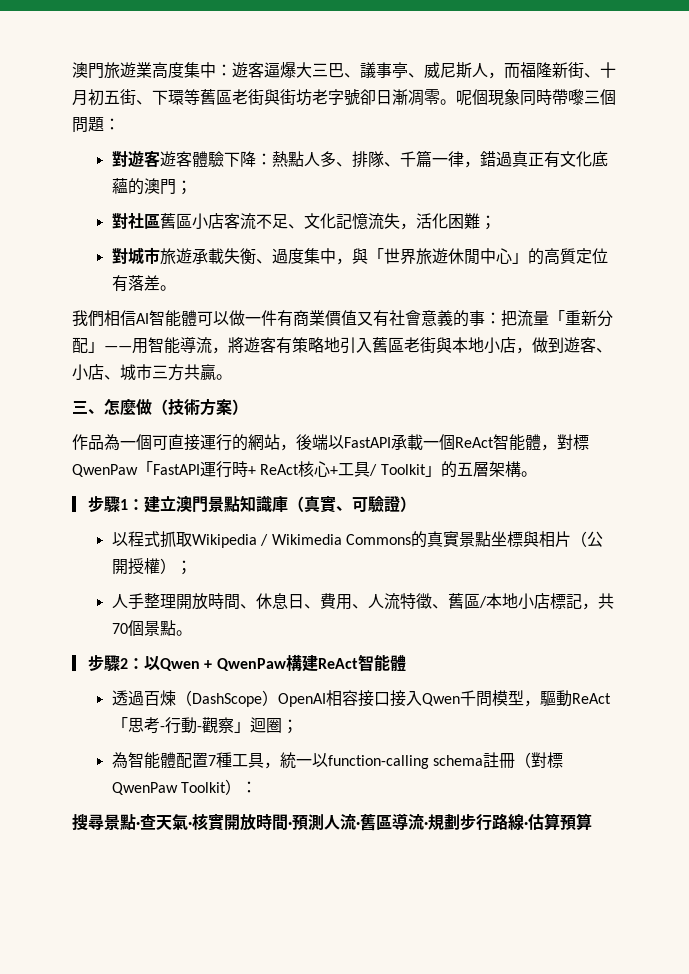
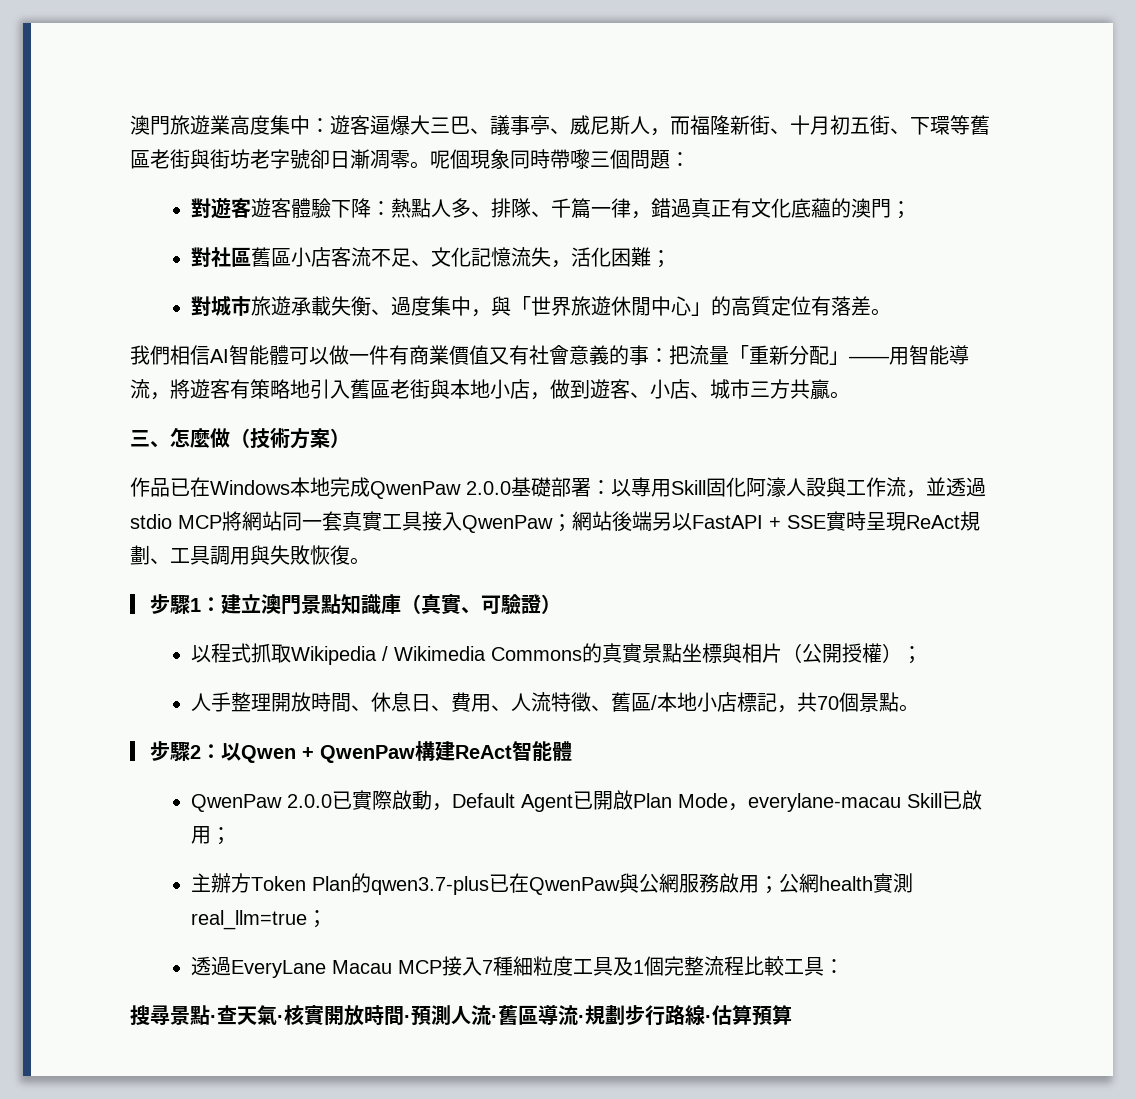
[104,434,589,451] [72,461,521,478] 為一個可直接運行的網站，後端以FastAPI承載一個ReAct智能體，對標QwenPaw「FastAPI運行時+ ReAct核心+工具/ Toolkit」的五層架構 -> [170,477,986,499] [130,511,980,533] [130,545,350,565] 已在Windows本地完成QwenPaw 2.0.0基礎部署：以專用Skill固化阿濠人設與工作流，並透過stdio MCP將網站同一套真實工具接入QwenPaw；網站後端另以FastAPI + SSE實時呈現ReAct規劃、工具調用與失敗恢復
[111,690,611,707] [111,717,298,734] [111,752,564,769] [111,779,242,795] 透過百煉（DashScope）OpenAI相容接口接入Qwen千問模型，驅動ReAct「思考-行動-觀察」迴圈； // 為智能體配置7種工具，統一以function-calling schema註冊（對標QwenPaw Toolkit） -> [190,790,982,812] [190,826,231,845] [190,873,913,895] [190,910,327,930] [190,956,824,978] QwenPaw 2.0.0已實際啟動，Default Agent已開啟Plan Mode，everylane-macau Skill已啟用； // 主辦方Token Plan的qwen3.7-plus已在QwenPaw與公網服務啟用；公網health實測real_llm=true； // 透過EveryLane Macau MCP接入7種細粒度工具及1個完整流程比較工具

